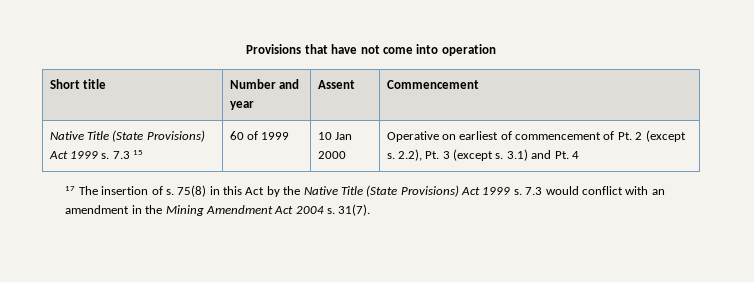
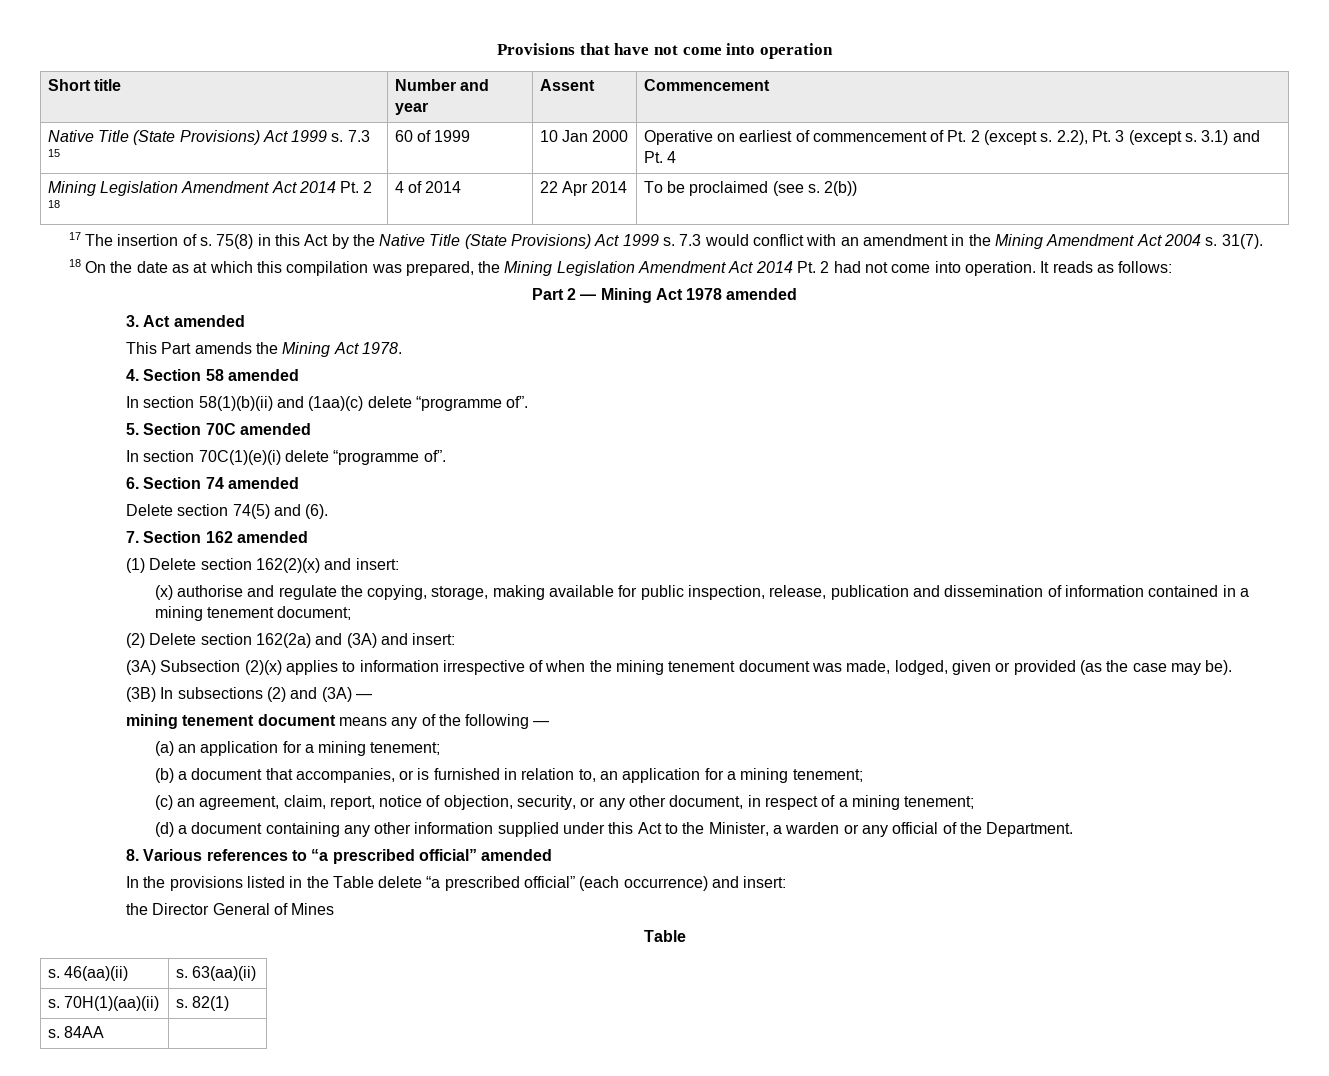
(579, 155) none -> [47,181,373,196] [47,200,60,208] [394,181,462,193] [539,181,628,196] [643,181,858,196] // Mining Legislation Amendment Act 2014 Pt. 2 18 | 4 of 2014 | 22 Apr 2014 | To be proclaimed (see s. 2(b))
(371, 210) none -> [68,259,1173,276] [531,288,798,303] [125,315,245,327] [125,342,402,357] [125,369,299,381] [125,396,529,411] [125,423,311,435] [125,450,446,465] [125,477,299,489] [125,504,329,519] [125,531,308,543] [125,558,399,573] [154,585,1249,600] [154,606,352,621] [125,633,456,648] [125,660,1233,675] [125,687,372,702] [125,714,550,729] [154,741,441,756] [154,768,863,783] [154,795,975,810] [154,822,1074,837] [125,849,553,864] [125,876,787,891] [125,903,335,915] [643,930,686,942] [47,966,128,981] [175,966,256,981] [47,996,159,1011] [175,996,229,1011] [47,1026,104,1038] // 18 On the date as at which this compilation was prepared, the Mining Legislation Amendment Act 2014 Pt. 2 had not come into operation. It reads as follows: // Part 2 — Mining Act 1978 amended // 3. Act amended // This Part amends the Mining Act 1978. // 4. Section 58 amended // In section 58(1)(b)(ii) and (1aa)(c) delete “programme of”. // 5. Section 70C amended // In section 70C(1)(e)(i) delete “programme of”. // 6. Section 74 amended // Delete section 74(5) and (6). // 7. Section 162 amended // (1) Delete section 162(2)(x) and insert: // (x) authorise and regulate the copying, storage, making available for public inspection, release, publication and dissemination of information contained in a mining tenement document; // (2) Delete section 162(2a) and (3A) and insert: // (3A) Subsection (2)(x) applies to information irrespective of when the mining tenement document was made, lodged, given or provided (as the case may be). // (3B) In subsections (2) and (3A) — // mining tenement document means any of the following — // (a) an application for a mining tenement; // (b) a document that accompanies, or is furnished in relation to, an application for a mining tenement; // (c) an agreement, claim, report, notice of objection, security, or any other document, in respect of a mining tenement; // (d) a document containing any other information supplied under this Act to the Minister, a warden or any official of the Department. // 8. Various references to “a prescribed official” amended // In the provisions listed in the Table delete “a prescribed official” (each occurrence) and insert: // the Director General of Mines // Table // s. 46(aa)(ii) | s. 63(aa)(ii) // s. 70H(1)(aa)(ii) | s. 82(1) // s. 84AA |

